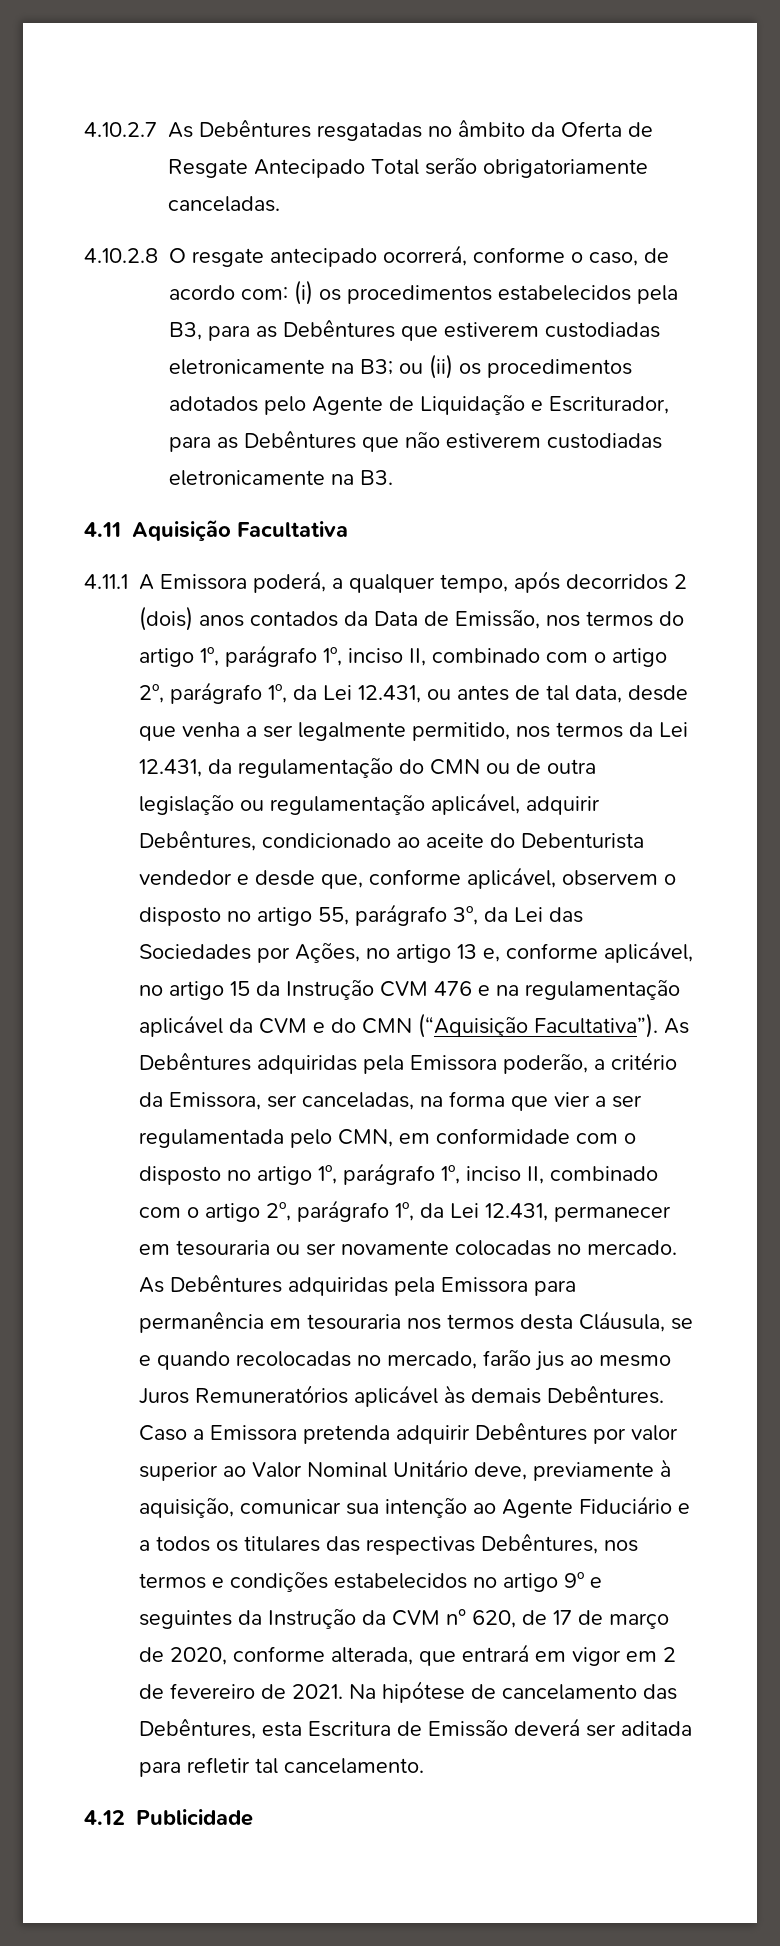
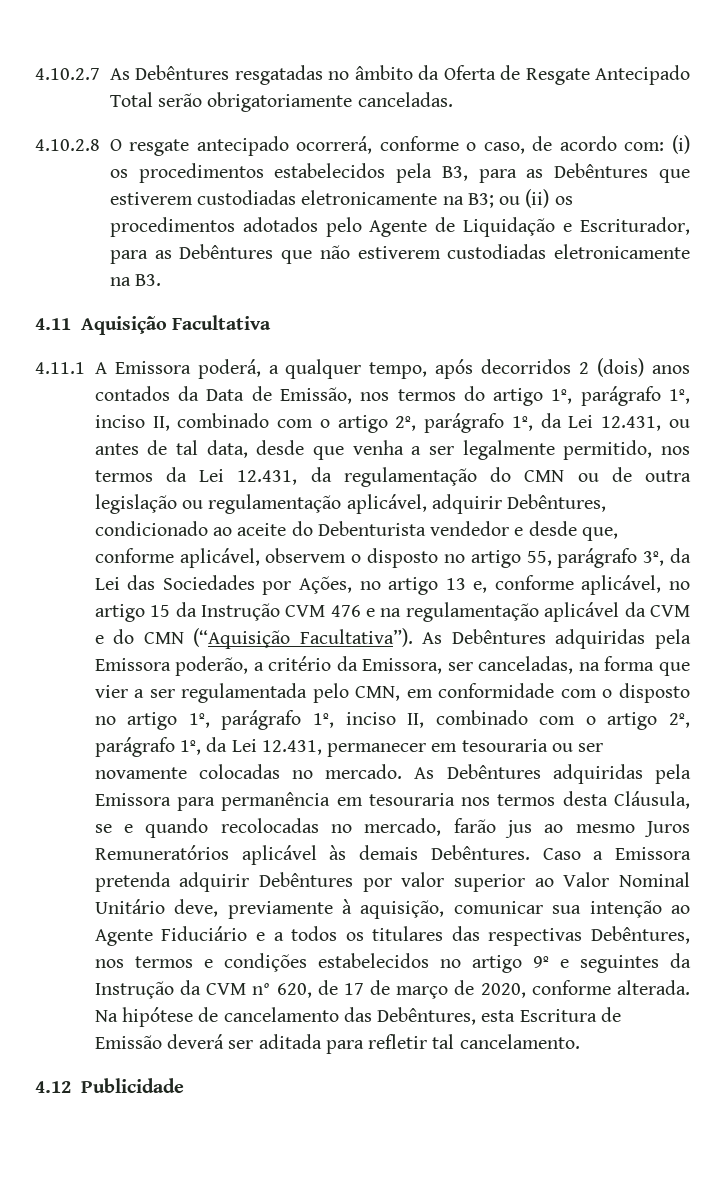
[331,1644,676,1666] [139,1683,343,1699] alterada, que entrará em vigor em 2 de fevereiro de 2021. -> [617,980,690,995] alterada.

